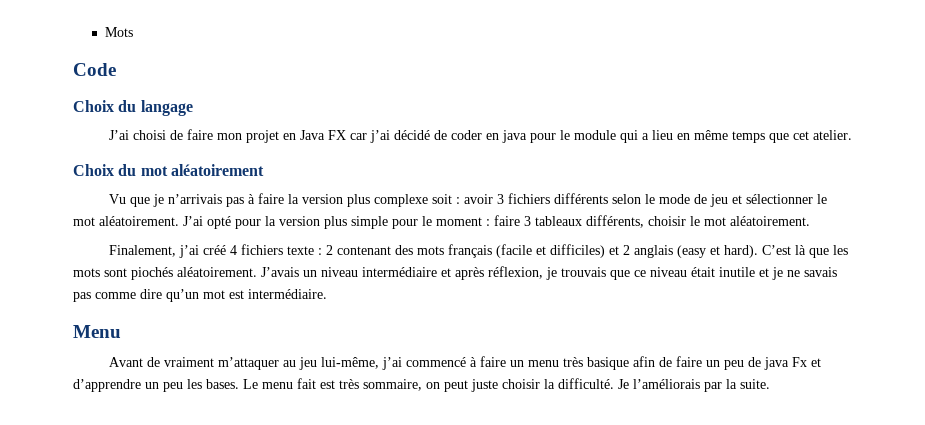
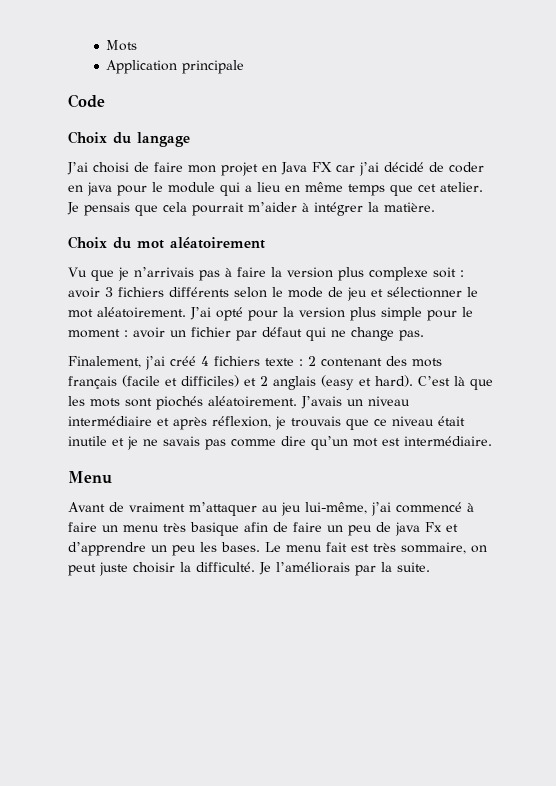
(133, 32) none -> [106,60,245,74] // Application principale
(852, 135) none -> [67,202,435,216] Je pensais que cela pourrait m’aider à intégrer la matière.
[494,215,810,228] faire 3 tableaux différents, choisir le mot aléatoirement. -> [133,327,424,341] avoir un fichier par défaut qui ne change pas.

